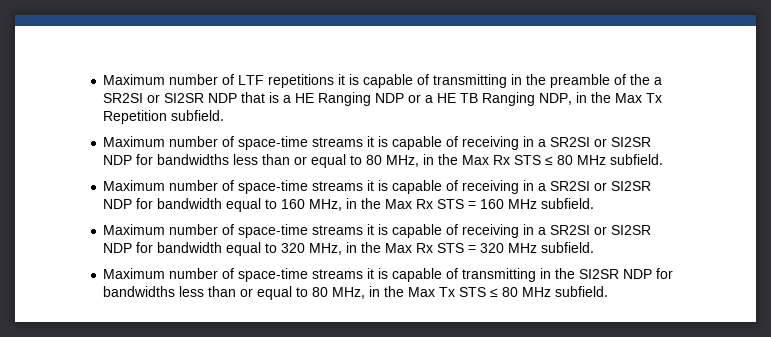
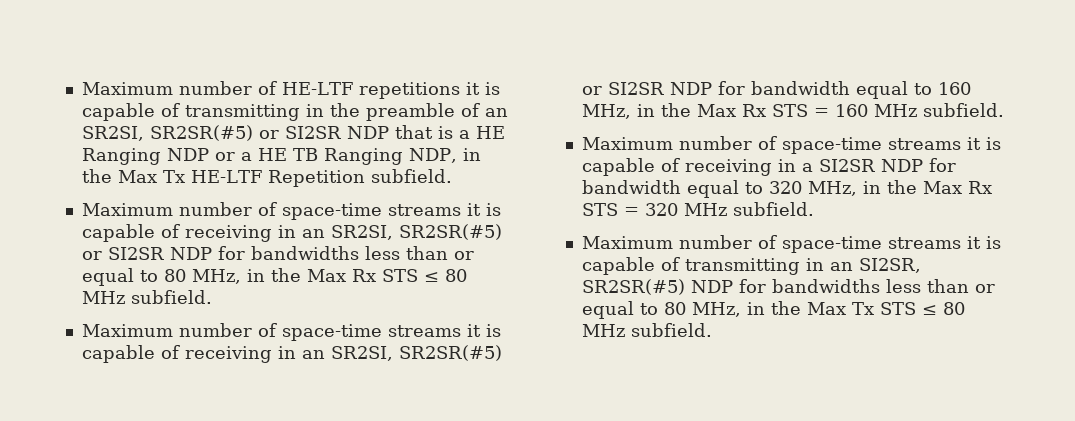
[103,74,265,85] Maximum number of LTF -> [81,81,353,95] Maximum number of HE-LTF
[630,74,663,85] [103,93,144,103] the a SR2SI -> [484,108,508,117] [81,125,253,141] an SR2SI, SR2SR(#5)
(663, 98) none -> [190,170,262,183] HE-LTF
[538,137,591,147] a SR2SI -> [301,224,502,240] an SR2SI, SR2SR(#5)
[538,181,591,191] a SR2SI -> [301,345,502,361] an SR2SI, SR2SR(#5)
[550,225,608,235] SR2SI or -> (813, 167) none
[555,268,620,279] the SI2SR -> [829,258,921,273] [581,279,685,295] an SI2SR, SR2SR(#5)

